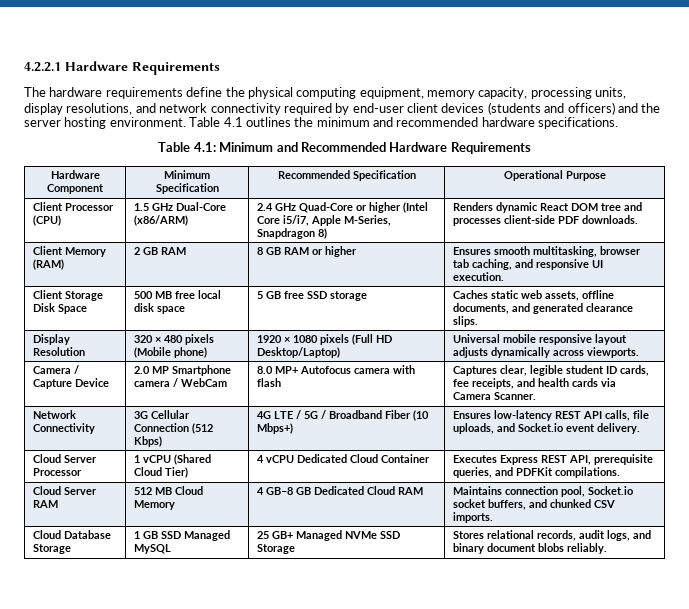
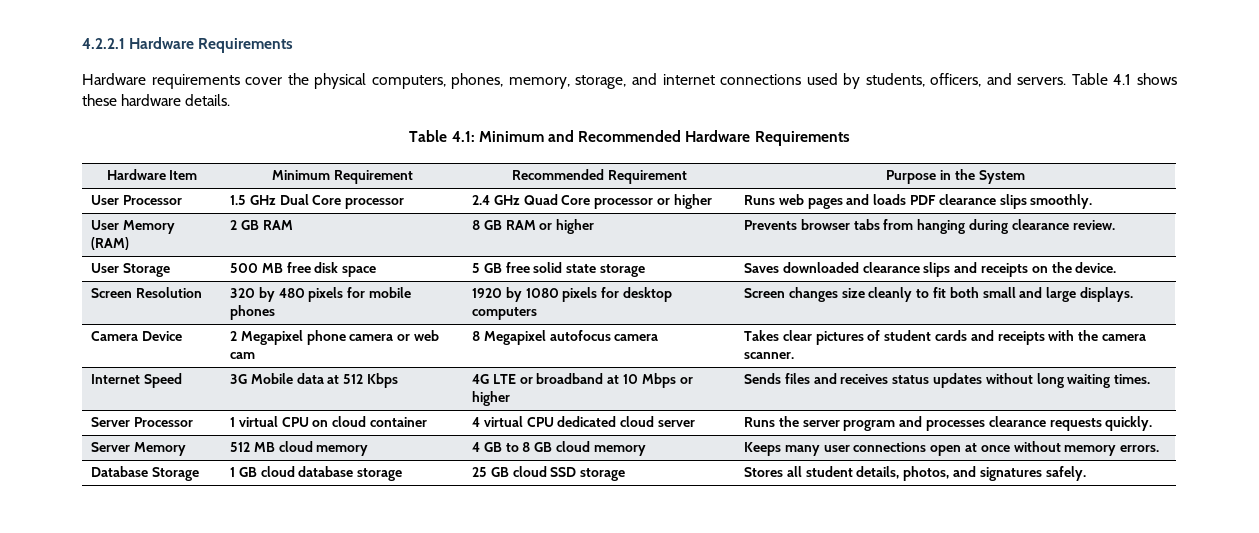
[24,87,627,99] [24,102,661,115] [24,117,619,129] The hardware requirements define the physical computing equipment, memory capacity, processing units, display resolutions, and network connectivity required by end-user client devices (students and officers) and the server hosting environment. Table 4.1 outlines the minimum and recommended hardware specifications. -> [82,73,1177,89] [82,94,231,106] Hardware requirements cover the physical computers, phones, memory, storage, and internet connections used by students, officers, and servers. Table 4.1 shows these hardware details.
[47,184,104,194] [164,170,210,179] [155,183,219,194] [277,170,416,181] [503,170,563,181] Component | Minimum Specification | Recommended Specification | Operational -> [169,170,198,180] [272,170,413,184] [512,169,687,184] Item | Minimum Requirement | Recommended Requirement |
[33,202,115,211] [33,215,62,226] // Client Processor (CPU) -> [940,169,1025,184] [91,195,182,205] in the System // User Processor
[176,202,227,211] [134,215,189,226] Dual-Core (x86/ARM) -> [279,194,405,209] Dual Core processor
[299,202,429,213] [257,215,392,226] [257,228,328,239] [453,202,643,213] [453,215,639,226] [33,246,64,255] Quad-Core or higher (Intel Core i5/i7, Apple M-Series, Snapdragon 8) | Renders dynamic React DOM tree and processes client-side PDF downloads. // Client -> [523,194,712,209] [744,194,1093,209] [91,220,120,230] Quad Core processor or higher | Runs web pages and loads PDF clearance slips smoothly. // User
[453,246,642,257] [453,259,604,270] [453,272,505,281] [33,290,104,301] [33,303,88,314] Ensures smooth multitasking, browser tab caching, and responsive UI execution. // Client Storage Disk Space -> [744,219,1115,234] [91,263,170,277] Prevents browser tabs from hanging during clearance review. // User Storage
[198,290,222,299] local -> (311, 267) none
[307,291,368,301] [453,290,615,301] [453,303,634,314] [453,316,479,327] [33,334,71,345] SSD storage | Caches static web assets, offline documents, and generated clearance slips. // Display -> [533,262,645,277] [744,262,1117,277] [91,288,133,298] solid state storage | Saves downloaded clearance slips and receipts on the device. // Screen
[155,336,162,343] × -> [258,287,275,302] by
[134,347,208,358] (Mobile phone) -> [347,287,411,298] [230,305,276,320] for mobile phones
[284,336,291,343] × -> [505,287,522,302] by
[352,334,393,345] [257,347,341,358] [453,334,628,345] [453,347,640,358] [33,365,80,374] [33,379,73,389] (Full HD Desktop/Laptop) | Universal mobile responsive layout adjusts dynamically across viewports. // Camera / Capture -> [601,287,672,302] [472,307,538,320] [744,287,1133,302] [91,331,139,341] for desktop computers | Screen changes size cleanly to fit both small and large displays. // Camera
[134,365,232,376] [134,378,228,387] [257,365,416,374] [257,378,282,387] [453,365,650,376] [453,378,617,389] [453,392,537,400] [33,410,77,419] [33,423,96,434] [134,410,191,419] [134,423,214,434] [134,436,163,447] [257,410,430,421] [257,423,294,434] [453,410,650,421] [453,423,641,434] [33,454,98,463] [33,468,83,476] [134,454,212,465] [134,467,189,478] [257,454,431,463] [453,454,654,465] [453,467,621,478] [33,486,98,495] [33,500,59,508] 2.0 MP Smartphone camera / WebCam | 8.0 MP+ Autofocus camera with flash | Captures clear, legible student ID cards, fee receipts, and health cards via Camera Scanner. // Network Connectivity | 3G Cellular Connection (512 Kbps) | 4G LTE / 5G / Broadband Fiber (10 Mbps+) | Ensures low-latency REST API calls, file uploads, and Socket.io event delivery. // Cloud Server Processor | 1 vCPU (Shared Cloud Tier) | 4 vCPU Dedicated Cloud Container | Executes Express REST API, prerequisite queries, and PDFKit compilations. // Cloud Server RAM -> [230,330,439,345] [230,352,256,359] [472,330,659,345] [744,330,1146,345] [744,352,795,359] [91,373,182,388] [230,373,398,388] [472,373,693,388] [472,391,511,406] [744,373,1151,388] [91,417,193,427] [230,416,427,427] [472,416,695,427] [744,416,1153,431] [91,442,186,456] 2 Megapixel phone camera or web cam | 8 Megapixel autofocus camera | Takes clear pictures of student cards and receipts with the camera scanner. // Internet Speed | 3G Mobile data at 512 Kbps | 4G LTE or broadband at 10 Mbps or higher | Sends files and receives status updates without long waiting times. // Server Processor | 1 virtual CPU on cloud container | 4 virtual CPU dedicated cloud server | Runs the server program and processes clearance requests quickly. // Server Memory
[175,486,204,495] [134,500,176,510] [257,486,424,495] [453,486,634,497] [453,499,616,510] [453,512,494,523] [33,530,112,539] [33,544,72,554] [134,530,231,541] [134,544,172,554] [257,530,401,541] [257,544,296,554] [453,530,652,541] [453,543,608,554] Cloud Memory | 4 GB–8 GB Dedicated Cloud RAM | Maintains connection pool, Socket.io socket buffers, and chunked CSV imports. // Cloud Database Storage | 1 GB SSD Managed MySQL | 25 GB+ Managed NVMe SSD Storage | Stores relational records, audit logs, and binary document blobs reliably. -> [278,441,369,456] [472,441,646,456] [744,441,1160,456] [91,466,199,481] [230,466,403,481] [472,466,626,481] [744,466,1086,481] cloud memory | 4 GB to 8 GB cloud memory | Keeps many user connections open at once without memory errors. // Database Storage | 1 GB cloud database storage | 25 GB cloud SSD storage | Stores all student details, photos, and signatures safely.

